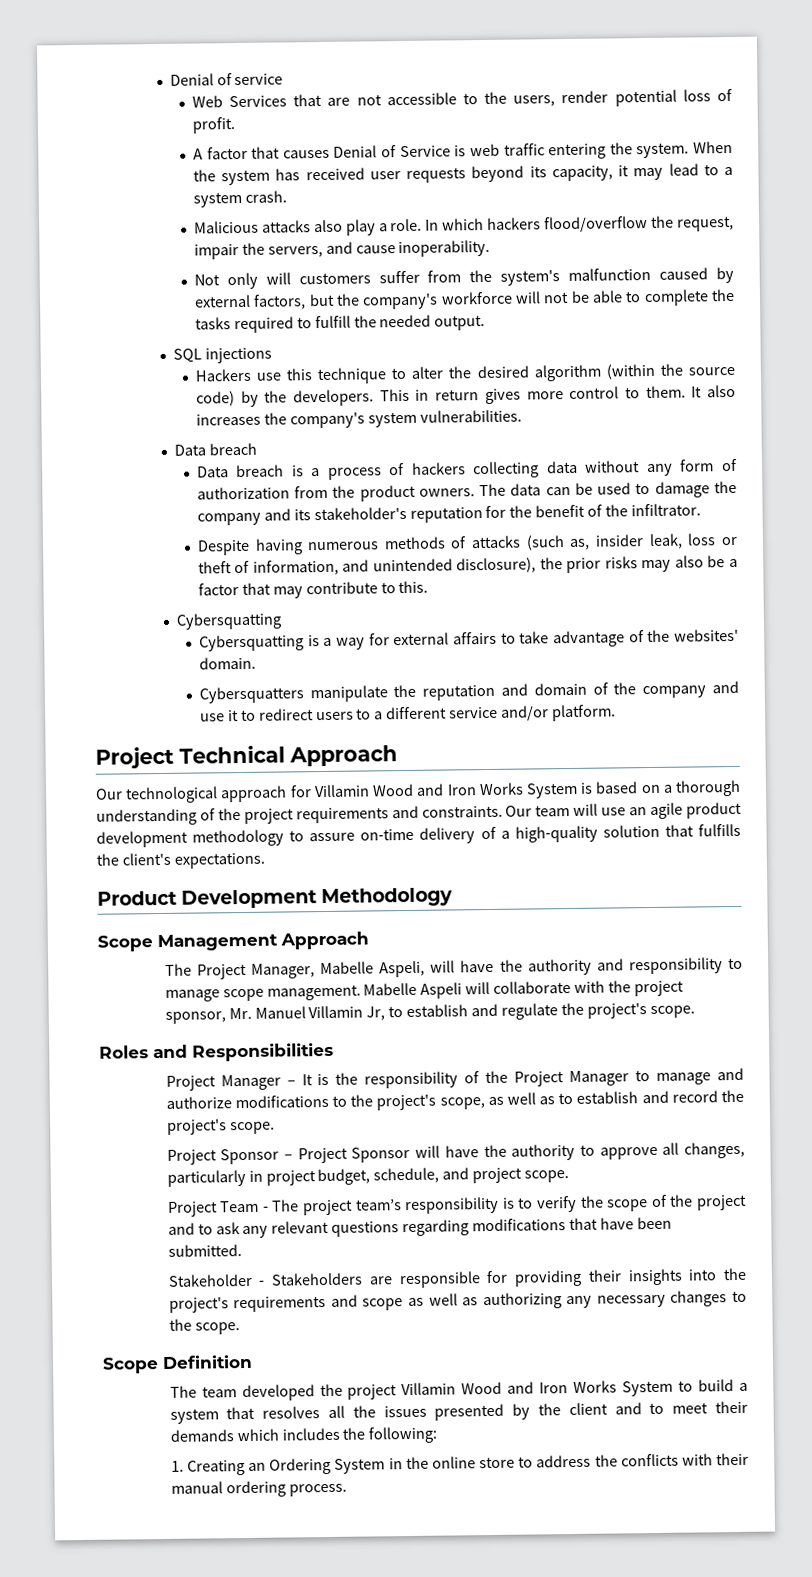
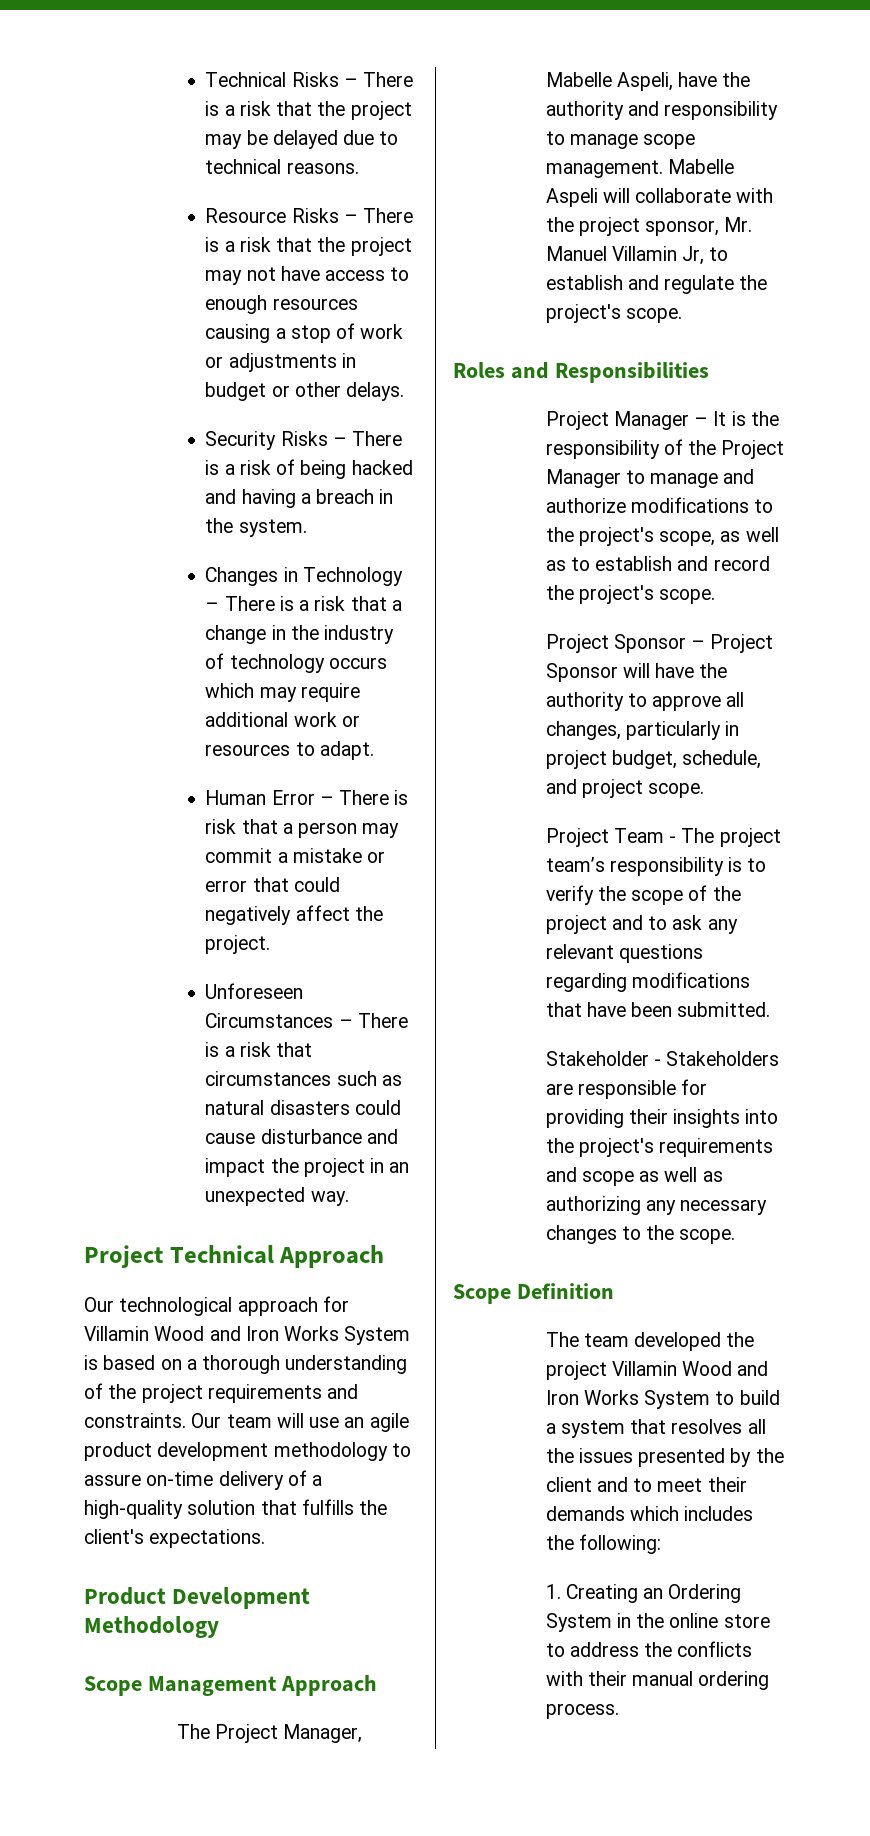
[169,73,284,86] [191,88,733,108] [191,117,235,134] [192,140,734,160] [192,163,734,186] [192,190,287,208] [193,215,734,236] [193,239,491,260] [193,266,734,290] [193,288,735,310] [194,314,486,334] [172,347,272,364] [194,363,735,385] [195,384,736,407] [195,409,522,429] [173,442,257,456] [196,458,738,480] [196,480,737,502] [196,503,702,526] [196,533,739,556] [197,555,738,576] [197,580,429,599] [175,612,282,630] [198,628,739,652] [198,656,256,670] [198,680,740,704] [199,704,617,722] Denial of service // Web Services that are not accessible to the users, render potential loss of profit. // A factor that causes Denial of Service is web traffic entering the system. When the system has received user requests beyond its capacity, it may lead to a system crash. // Malicious attacks also play a role. In which hackers flood/overflow the request, impair the servers, and cause inoperability. // Not only will customers suffer from the system's malfunction caused by external factors, but the company's workforce will not be able to complete the tasks required to fulfill the needed output. // SQL injections // Hackers use this technique to alter the desired algorithm (within the source code) by the developers. This in return gives more control to them. It also increases the company's system vulnerabilities. // Data breach // Data breach is a process of hackers collecting data without any form of authorization from the product owners. The data can be used to damage the company and its stakeholder's reputation for the benefit of the infiltrator. // Despite having numerous methods of attacks (such as, insider leak, loss or theft of information, and unintended disclosure), the prior risks may also be a factor that may contribute to this. // Cybersquatting // Cybersquatting is a way for external affairs to take advantage of the websites' domain. // Cybersquatters manipulate the reputation and domain of the company and use it to redirect users to a different service and/or platform. -> [205,72,414,87] [205,101,412,120] [205,130,399,149] [205,159,359,174] [205,208,414,223] [205,237,412,256] [205,266,410,285] [205,295,358,314] [205,323,404,343] [205,353,356,372] [205,382,405,401] [205,431,403,450] [205,459,413,479] [205,489,394,508] [205,518,307,537] [205,567,403,586] [205,596,402,611] [205,625,395,644] [205,653,387,673] [205,683,360,702] [205,712,360,727] [205,741,374,760] [205,790,409,805] [205,819,400,838] [205,848,386,863] [205,877,340,892] [205,905,383,925] [205,935,271,954] [205,983,304,999] [205,1013,408,1028] [205,1042,313,1057] [205,1071,402,1086] [205,1100,401,1115] [205,1129,398,1144] [205,1158,410,1177] [205,1187,349,1206] Technical Risks – There is a risk that the project may be delayed due to technical reasons. // Resource Risks – There is a risk that the project may not have access to enough resources causing a stop of work or adjustments in budget or other delays. // Security Risks – There is a risk of being hacked and having a breach in the system. // Changes in Technology – There is a risk that a change in the industry of technology occurs which may require additional work or resources to adapt. // Human Error – There is risk that a person may commit a mistake or error that could negatively affect the project. // Unforeseen Circumstances – There is a risk that circumstances such as natural disasters could cause disturbance and impact the project in an unexpected way.
[430,960,456,973] will -> (673, 81) none

